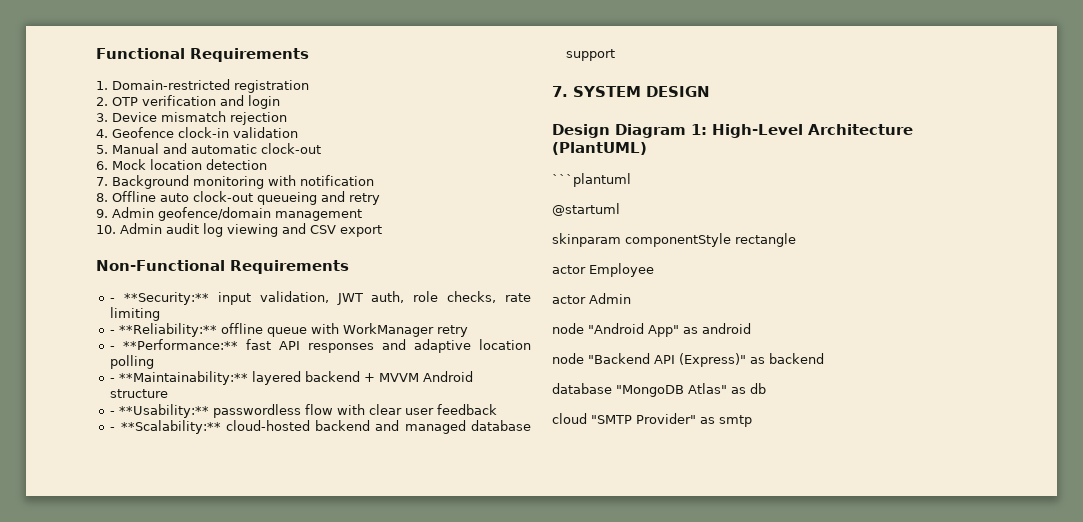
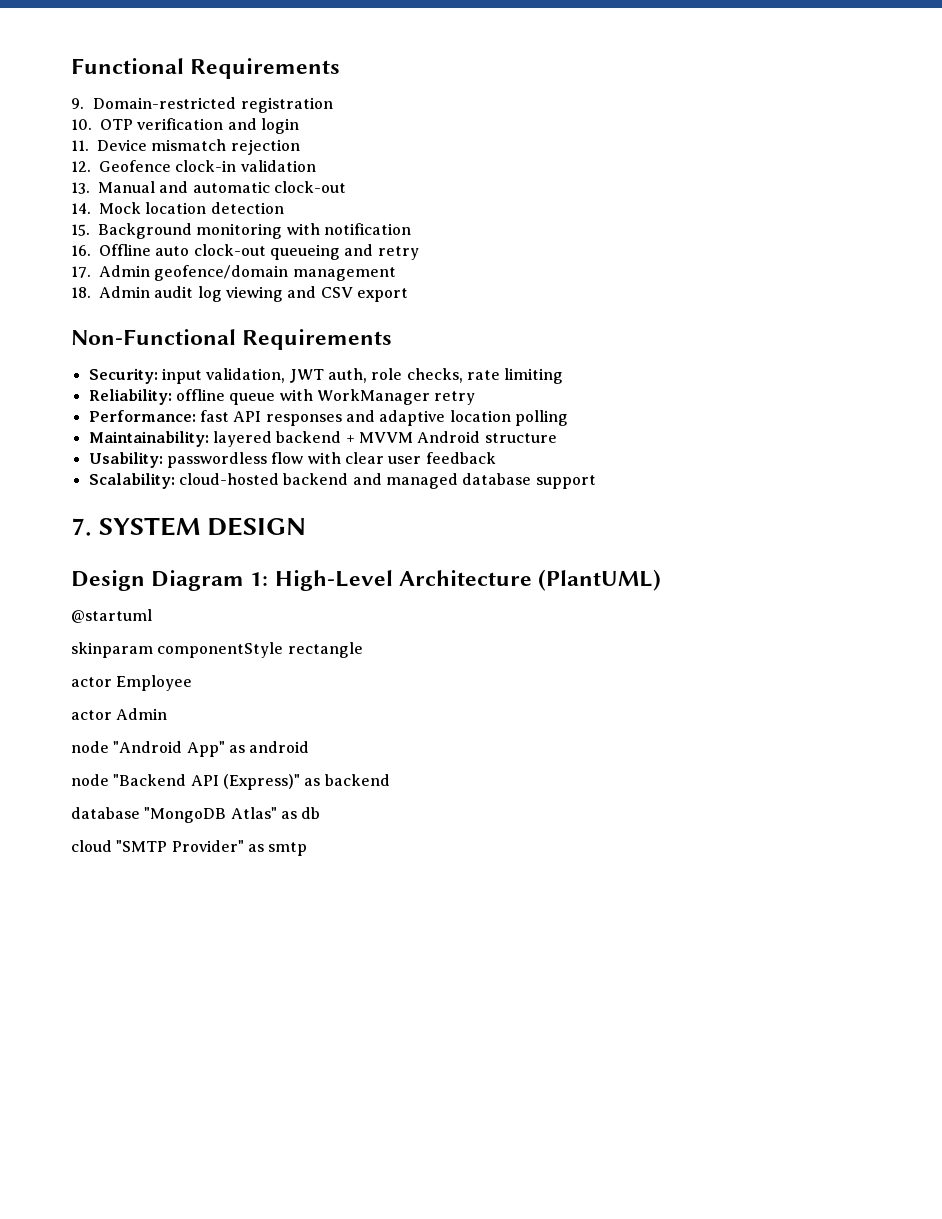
[96,81,108,90] 1. -> [71,98,84,109] 9.
[96,97,108,106] 2. -> [71,119,92,130] 10.
[96,113,108,122] 3. -> [71,140,89,151] 11.
[96,129,108,138] 4. -> [71,161,91,172] 12.
[96,145,108,154] 5. -> [71,182,90,194] 13.
[96,161,108,170] 6. -> [71,203,91,214] 14.
[96,177,108,186] 7. -> [71,224,90,236] 15.
[96,193,108,202] 8. -> [71,245,91,256] 16.
[96,209,108,218] 9. -> [71,266,91,278] 17.
[96,225,116,234] 10. -> [71,287,91,298] 18.
[110,292,210,305] - **Security:** -> [88,368,158,384] Security:
[110,323,218,337] - **Reliability:** -> [88,389,172,405] Reliability:
[110,339,239,350] - **Performance:** -> [88,410,196,422] Performance:
[110,371,249,385] - **Maintainability:** -> [88,431,209,447] Maintainability:
[110,404,210,418] - **Usability:** -> [88,452,163,468] Usability:
[110,420,221,434] - **Scalability:** -> [88,473,175,489] Scalability:
[552,173,631,187] // ```plantuml -> (662, 580) none

